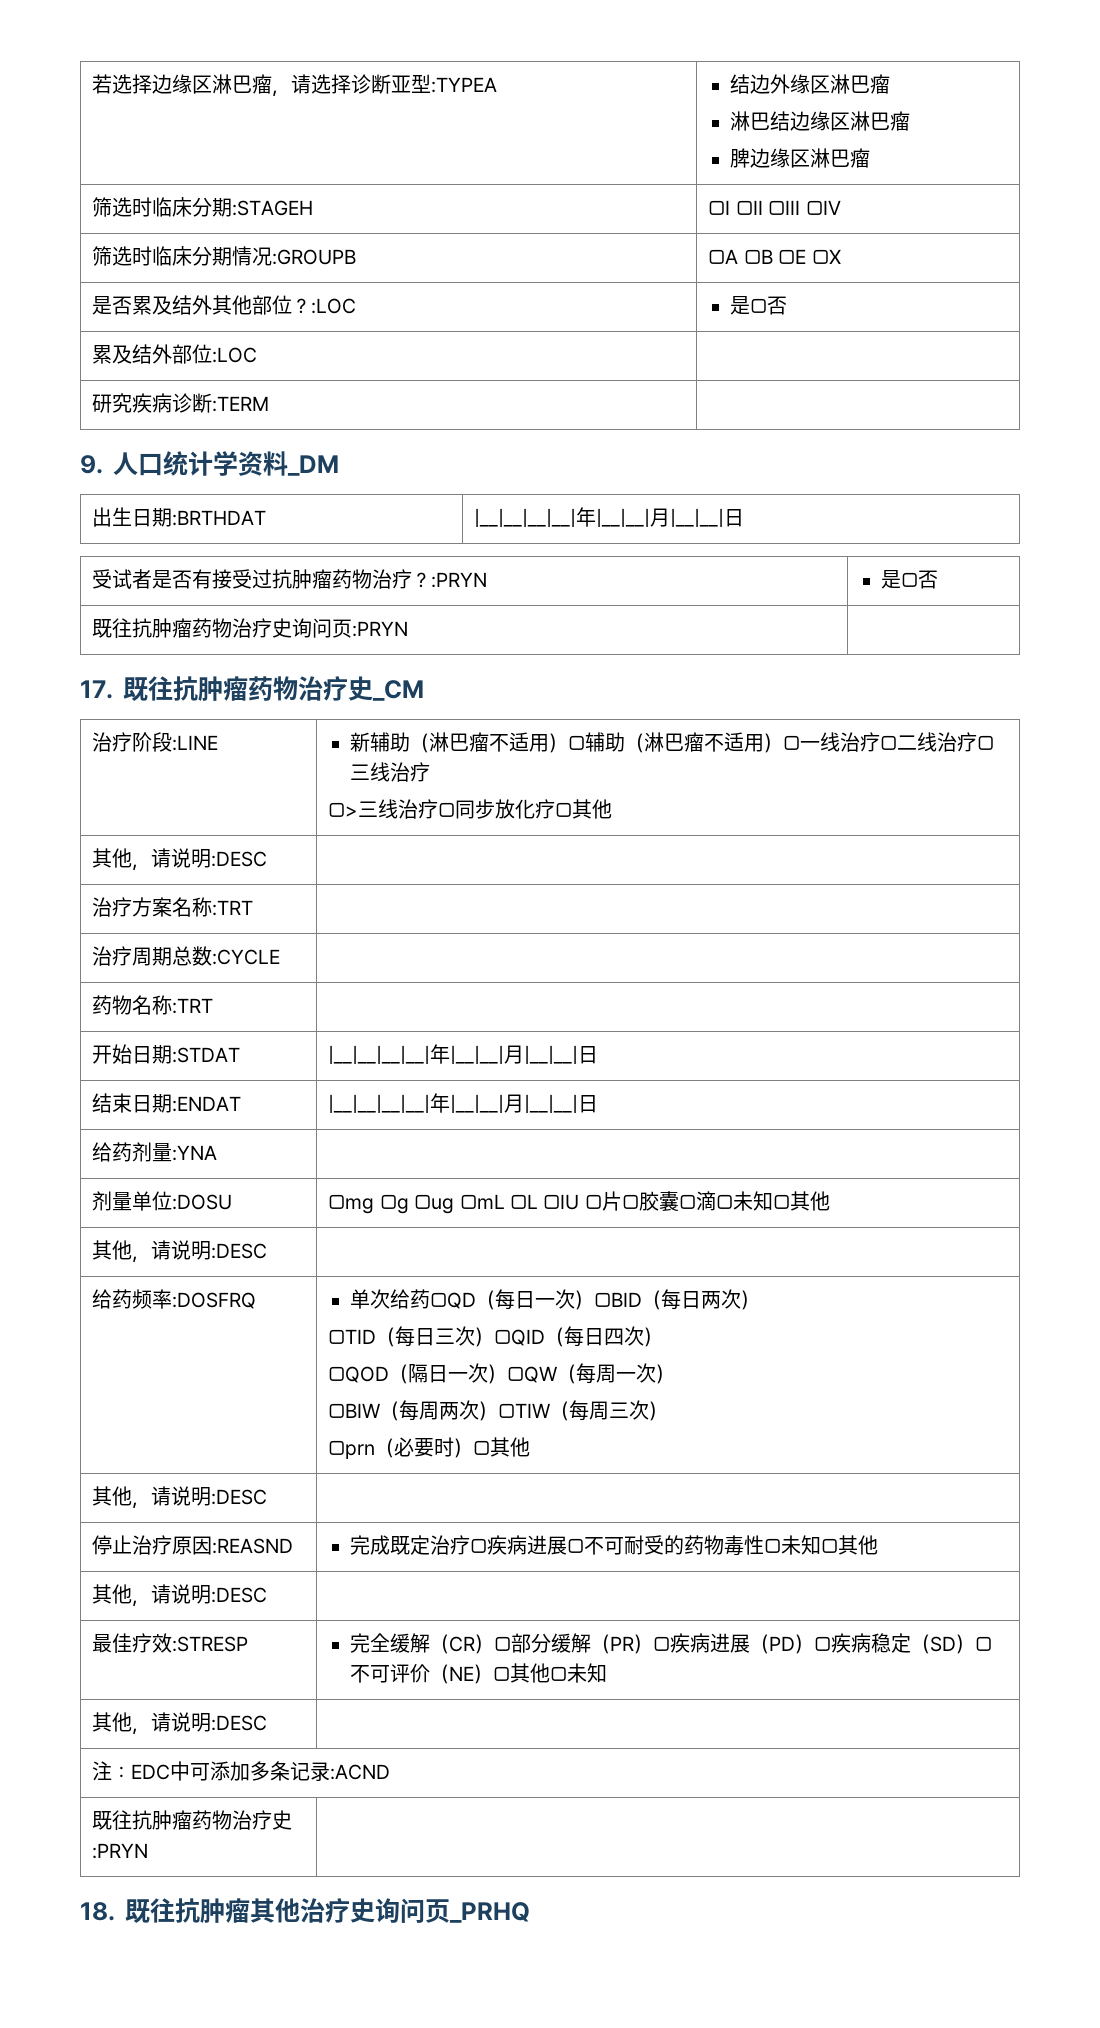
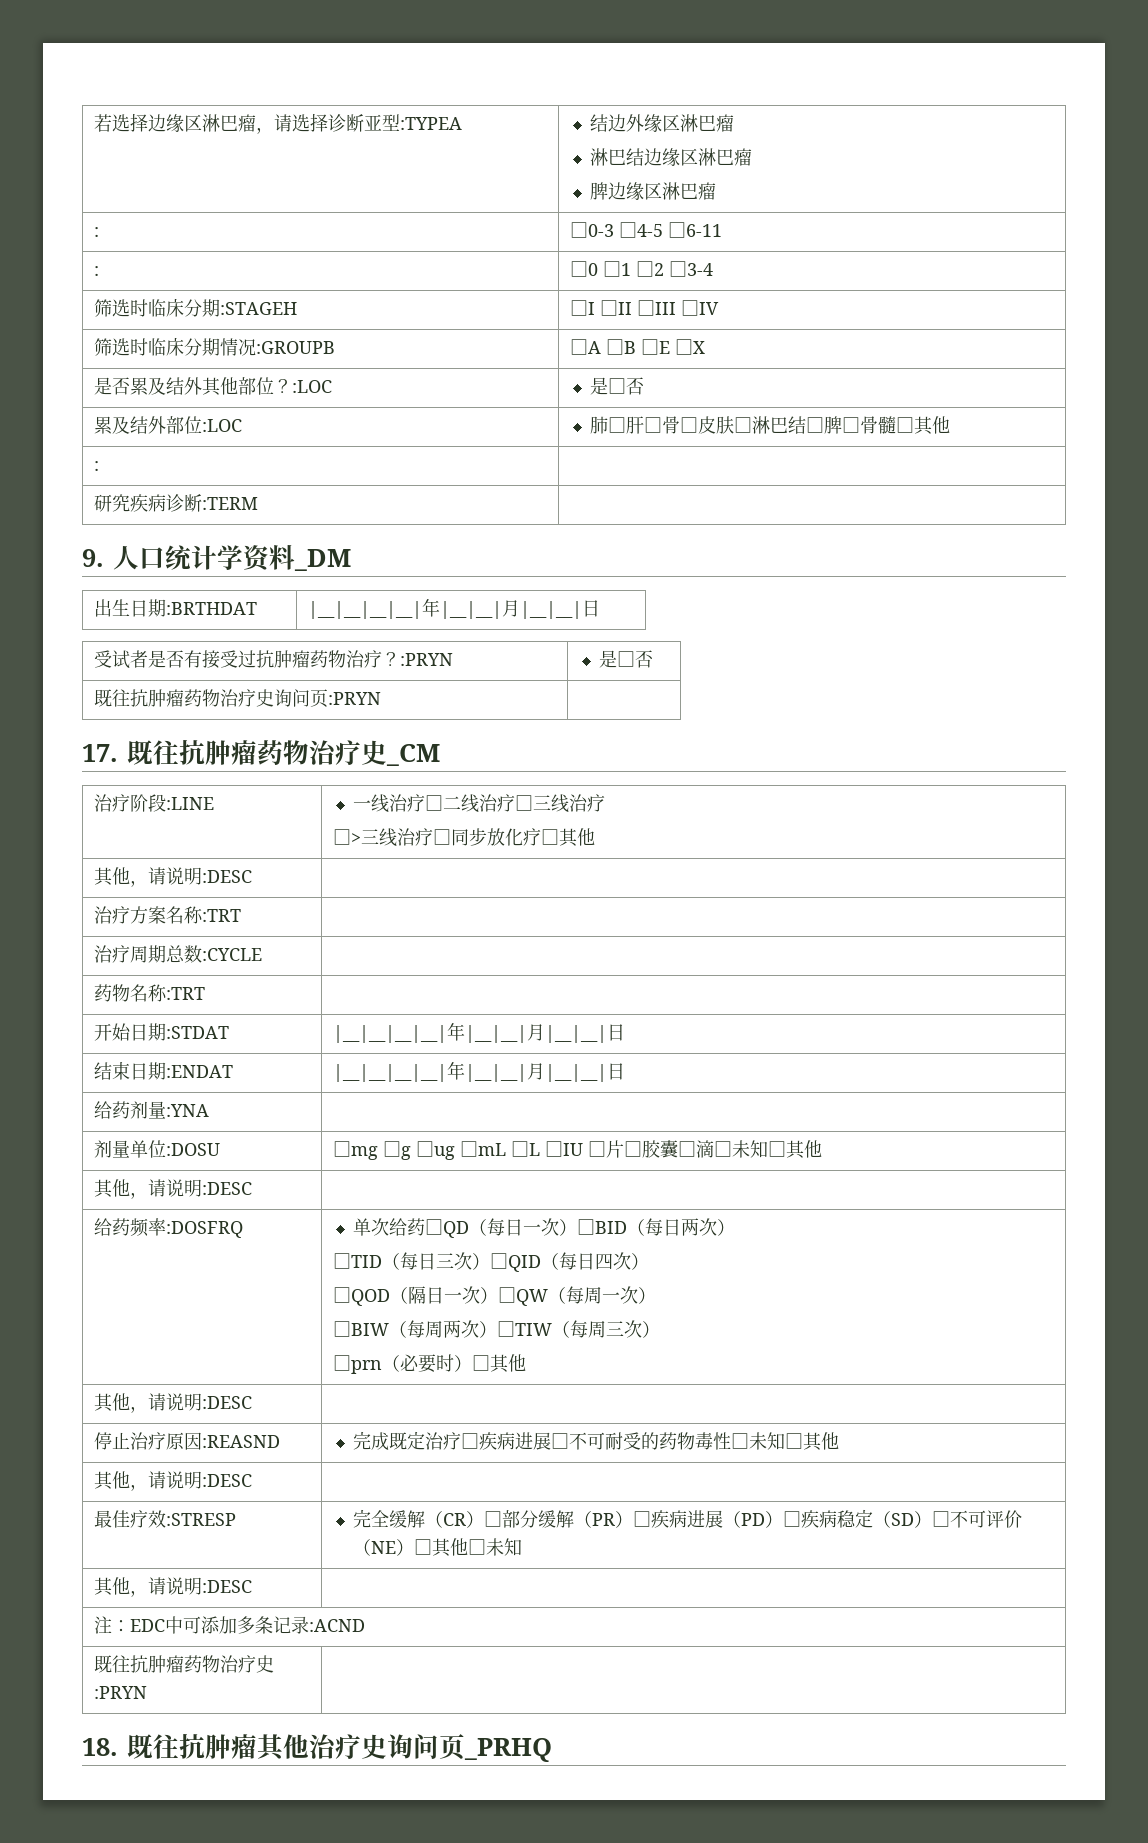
(871, 158) none -> [94,227,100,237] [570,222,723,238] [94,266,100,276] [570,261,714,277] // : | □0-3 □4-5 □6-11 // : | □0 □1 □2 □3-4
(258, 355) none -> [590,416,951,435] [94,461,100,471] | 肺□肝□骨□皮肤□淋巴结□脾□骨髓□其他 // :
[350,732,801,753] 新辅助（淋巴瘤不适用）□辅助（淋巴瘤不适用）□ -> (215, 803) none

